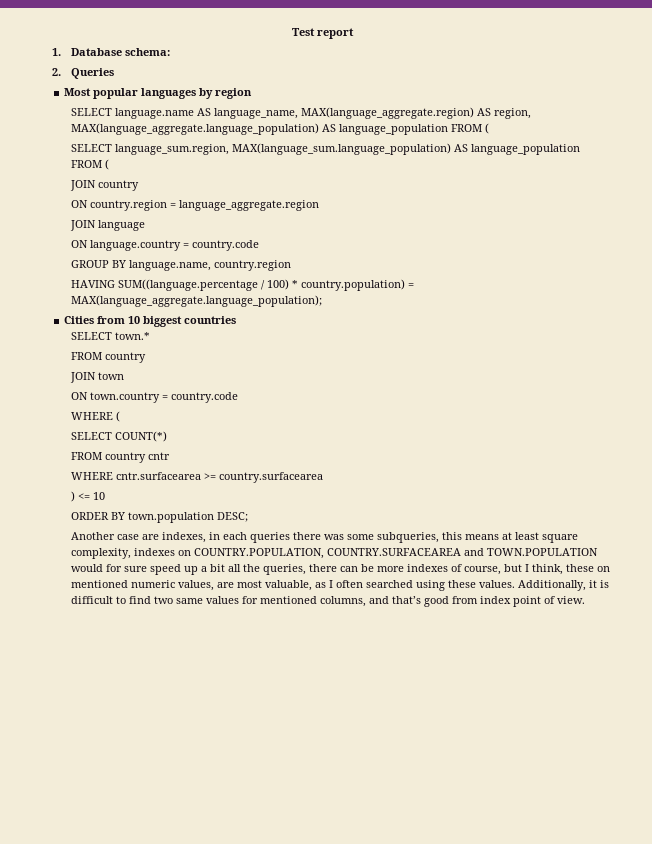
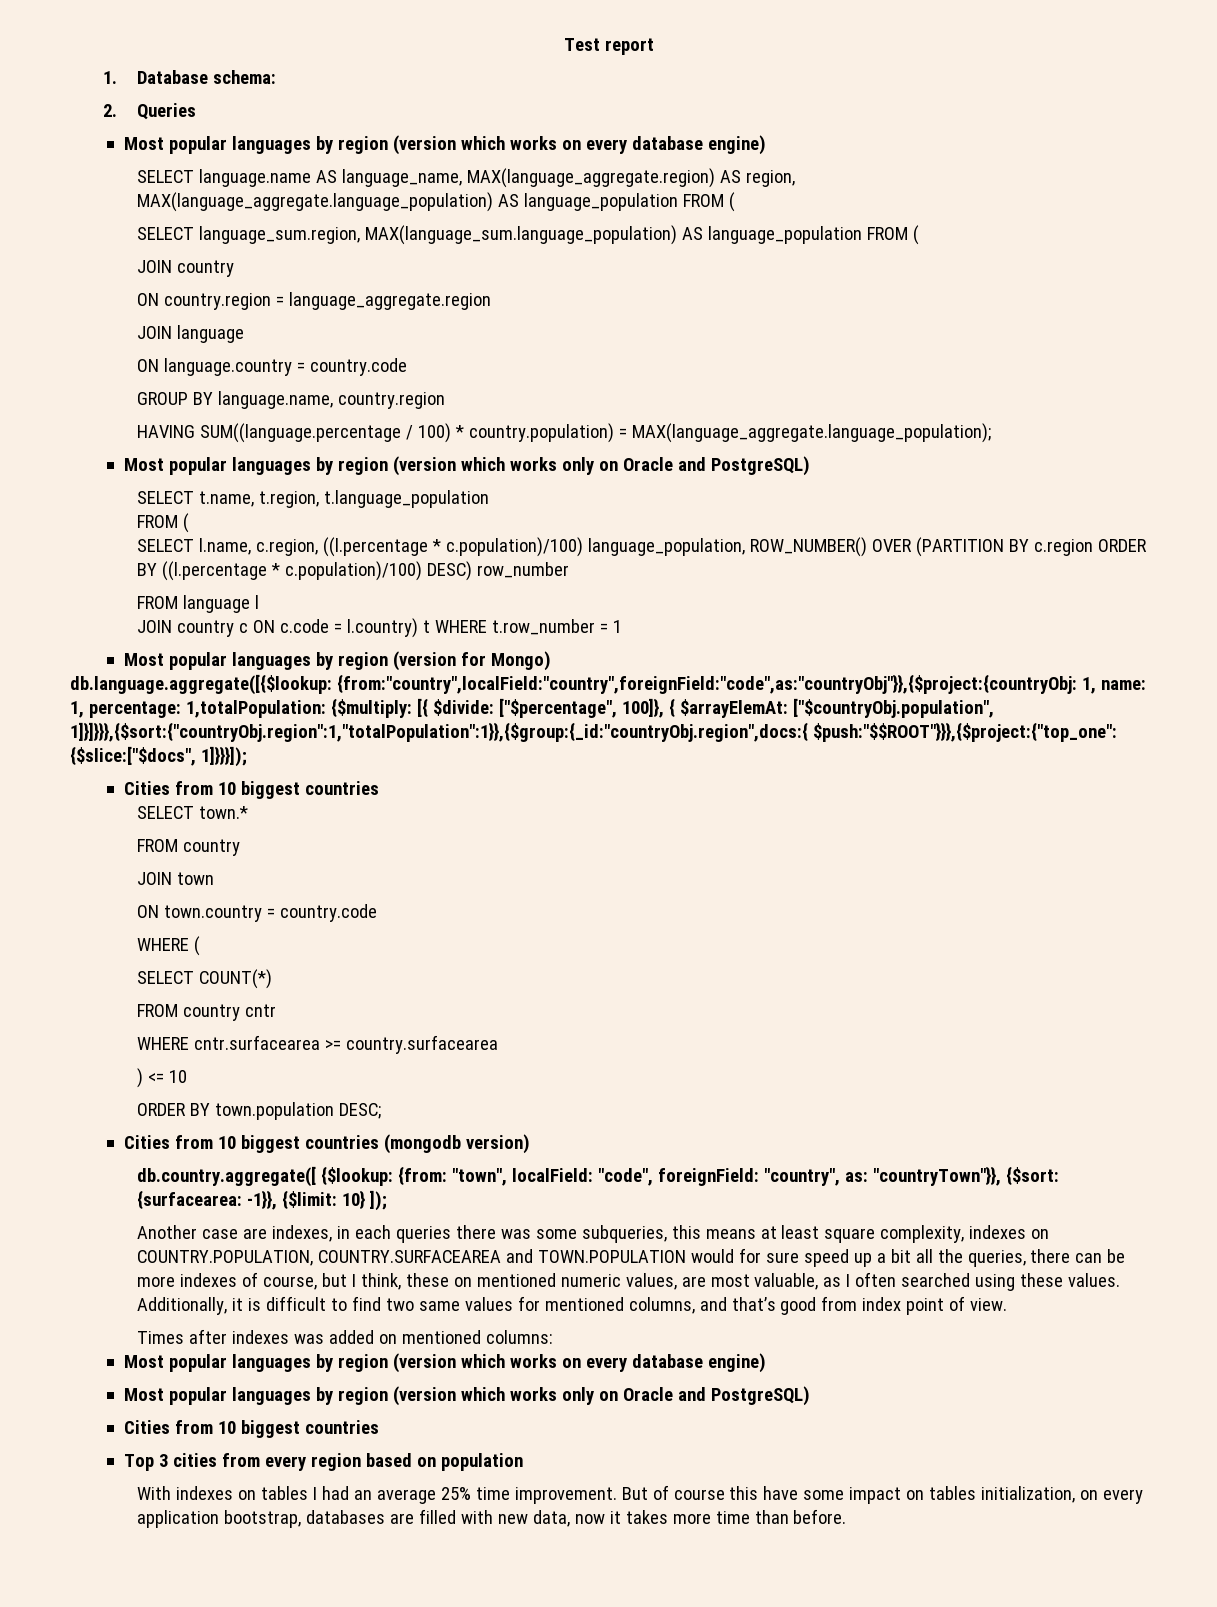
(253, 93) none -> [392,135,766,155] (version which works on every database engine)
(323, 301) none -> [123,456,810,476] [136,490,489,508] [136,513,189,533] [136,537,1147,557] [136,561,569,581] [136,595,259,613] [136,618,622,638] [123,651,551,671] [70,674,1146,695] [70,698,994,718] [70,722,1117,742] [70,746,247,767] // Most popular languages by region (version which works only on Oracle and PostgreSQL) // SELECT t.name, t.region, t.language_population // FROM ( // SELECT l.name, c.region, ((l.percentage * c.population)/100) language_population, ROW_NUMBER() OVER (PARTITION BY c.region ORDER BY ((l.percentage * c.population)/100) DESC) row_number // FROM language l // JOIN country c ON c.code = l.country) t WHERE t.row_number = 1 // Most popular languages by region (version for Mongo) // db.language.aggregate([{$lookup: {from:"country",localField:"country",foreignField:"code",as:"countryObj"}},{$project:{countryObj: 1, name: 1, percentage: 1,totalPopulation: {$multiply: [{ $divide: ["$percentage", 100]}, { $arrayElemAt: ["$countryObj.population", 1]}]}}},{$sort:{"countryObj.region":1,"totalPopulation":1}},{$group:{_id:"countryObj.region",docs:{ $push:"$$ROOT"}}},{$project:{"top_one": {$slice:["$docs", 1]}}}]);
(249, 517) none -> [123,1134,530,1154] [136,1166,1059,1187] [136,1190,387,1211] // Cities from 10 biggest countries (mongodb version) // db.country.aggregate([ {$lookup: {from: "town", localField: "code", foreignField: "country", as: "countryTown"}}, {$sort: {surfacearea: -1}}, {$limit: 10} ]);
(586, 600) none -> [136,1329,553,1344] [123,1353,766,1373] [123,1386,810,1406] [123,1420,379,1438] [123,1453,523,1471] [136,1485,1144,1504] [136,1509,847,1528] // Times after indexes was added on mentioned columns: // Most popular languages by region (version which works on every database engine) // Most popular languages by region (version which works only on Oracle and PostgreSQL) // Cities from 10 biggest countries // Top 3 cities from every region based on population // With indexes on tables I had an average 25% time improvement. But of course this have some impact on tables initialization, on every application bootstrap, databases are filled with new data, now it takes more time than before.

